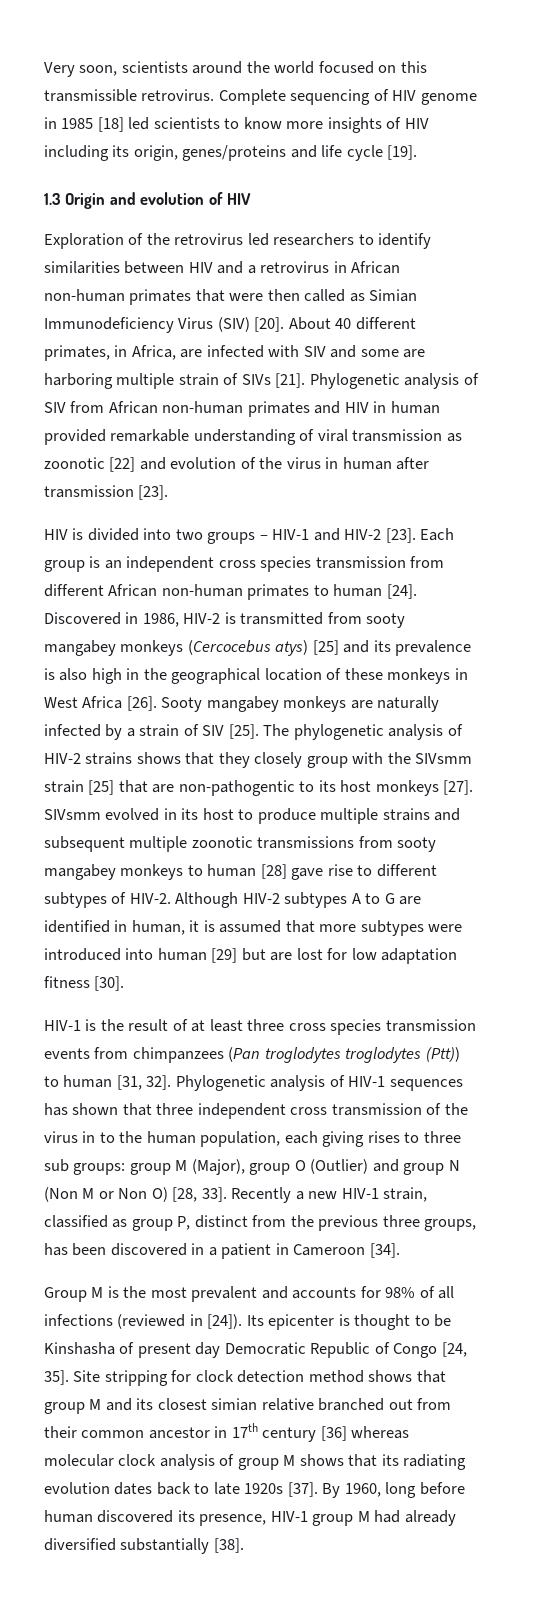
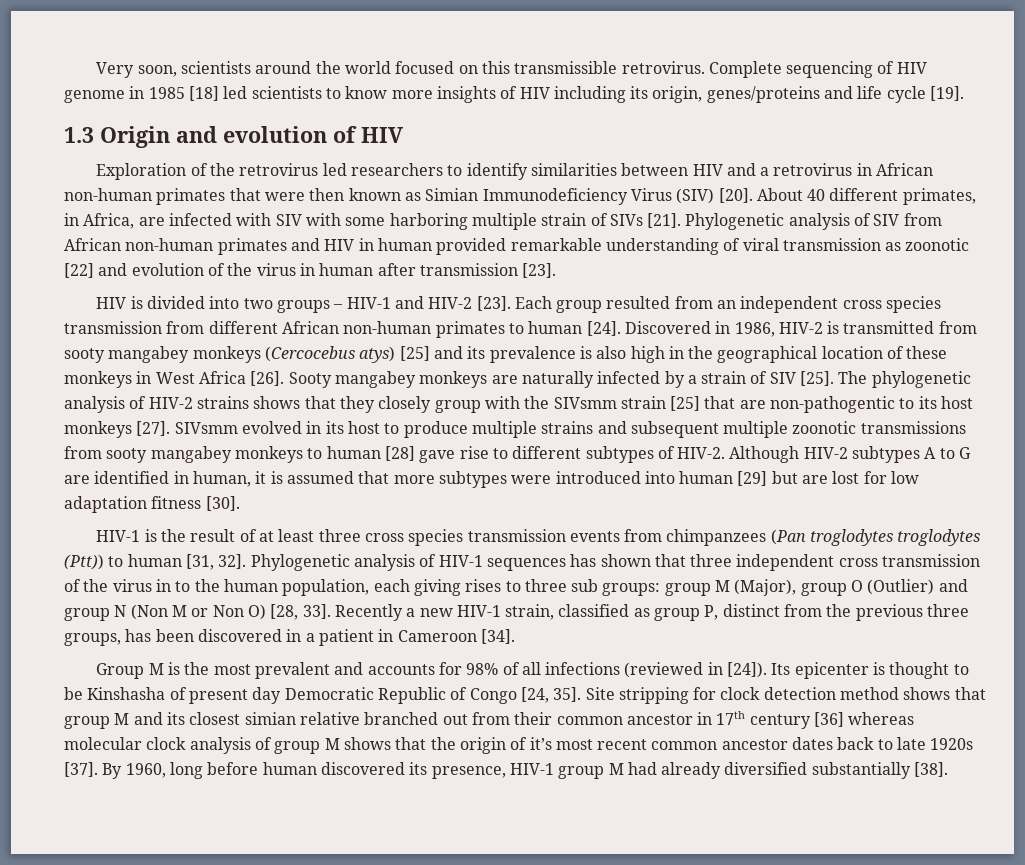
[304,289,346,302] called -> [348,188,401,201] known
[330,345,426,358] and some are -> [305,213,386,226] with some
[89,556,101,568] is -> [606,296,713,309] resulted from
[381,1454,467,1470] [44,1482,110,1494] its radiating evolution -> [430,737,788,754] the origin of it’s most recent common ancestor

